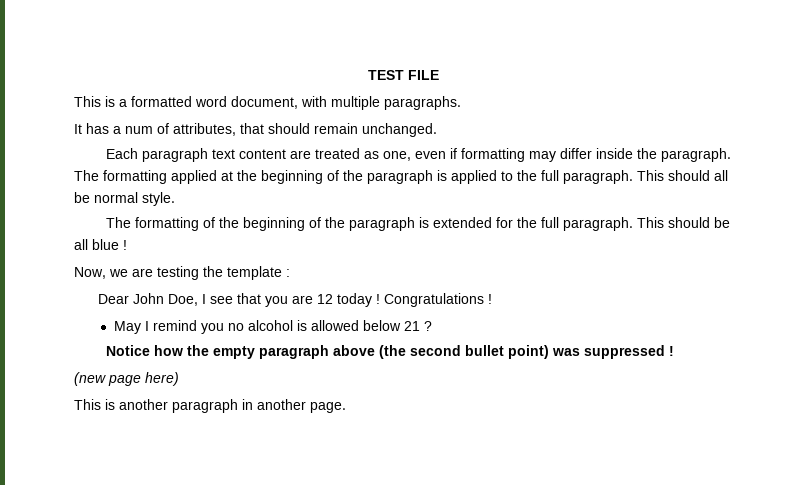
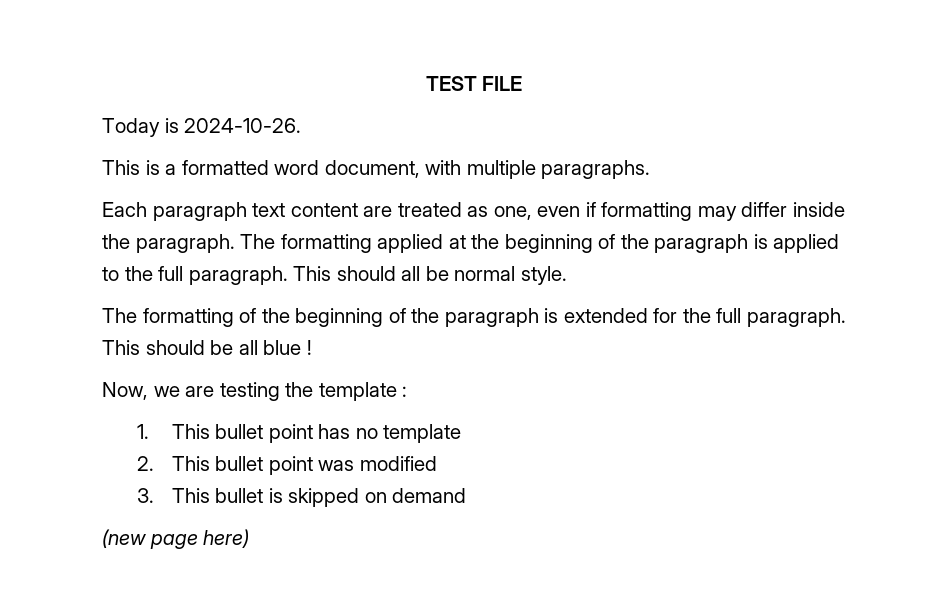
(439, 75) none -> [102,118,302,137] // Today is 2024-10-26.
[74,123,437,137] // It has a num of attributes, that should remain unchanged. -> (651, 169) none
[98,293,493,307] [113,320,432,334] [106,345,675,359] [74,372,179,386] [74,399,346,413] Dear John Doe, I see that you are 12 today ! Congratulations ! // May I remind you no alcohol is allowed below 21 ? // Notice how the empty paragraph above (the second bullet point) was suppressed ! // (new page here) // This is another paragraph in another page. -> [136,424,462,443] [136,456,437,475] [136,488,467,507] [102,529,250,549] 1. This bullet point has no template // 2. This bullet point was modified // 3. This bullet is skipped on demand // (new page here)

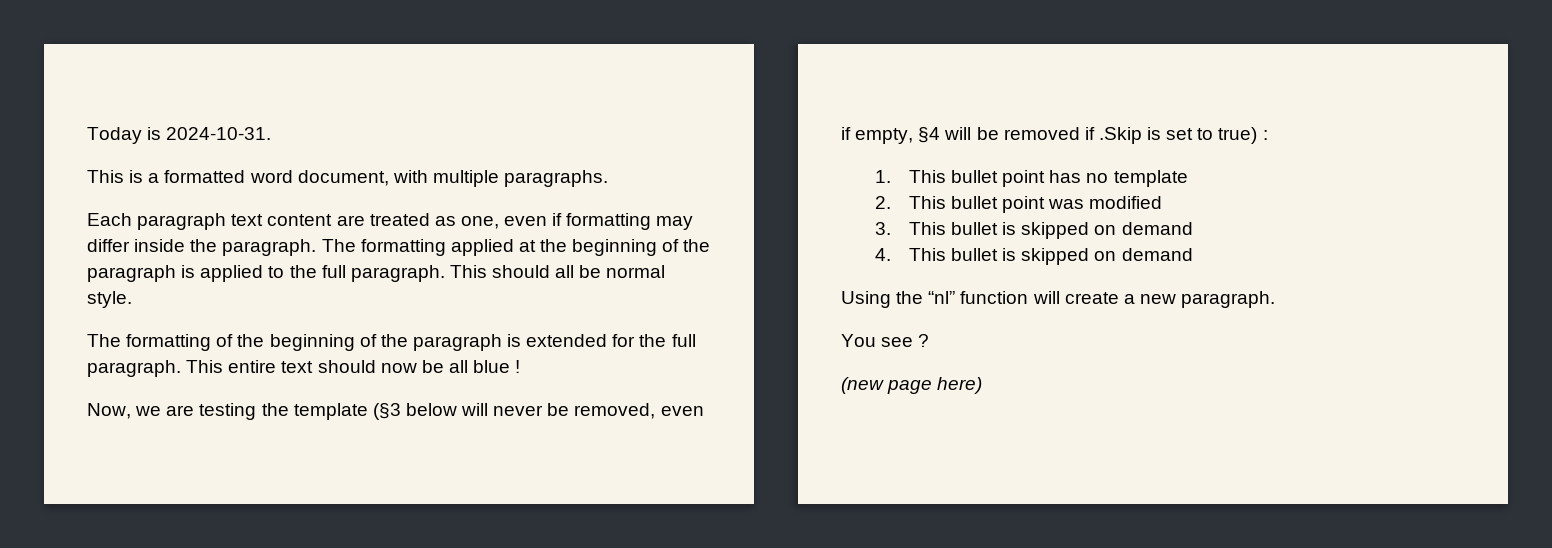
[425,76,523,91] TEST FILE // -> (87, 135) none
[184,118,302,133] 2024-10-26. -> [166,127,272,140] 2024-10-31.
[145,340,205,355] should -> [228,360,417,373] entire text should now
(397, 391) none -> [372,403,704,420] [841,127,1258,144] (§3 below will never be removed, even if empty, §4 will be removed if .Skip is set to true)
(467, 495) none -> [874,248,1193,265] [841,291,1276,308] [841,334,930,347] // 4. This bullet is skipped on demand // Using the “nl” function will create a new paragraph. // You see ?

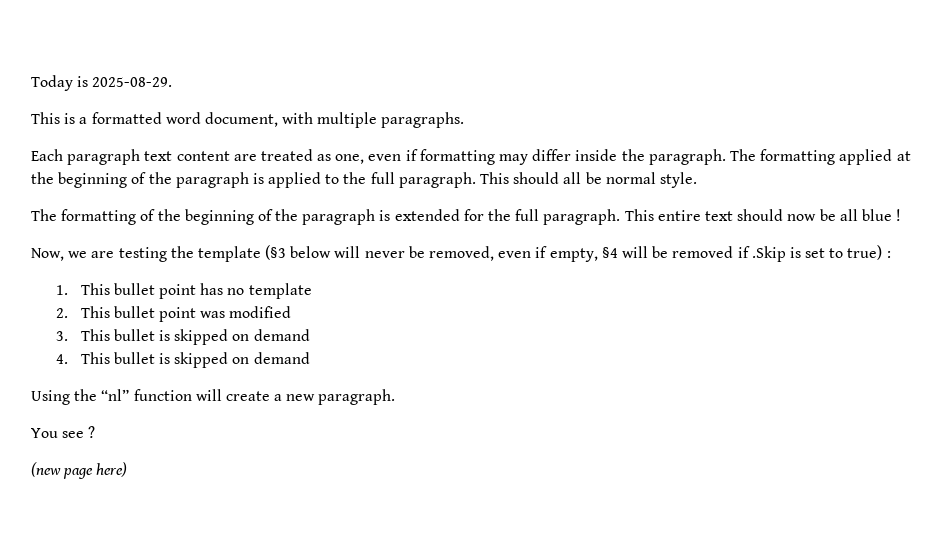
[166,127,272,140] 2024-10-31. -> [92,77,173,87] 2025-08-29.

